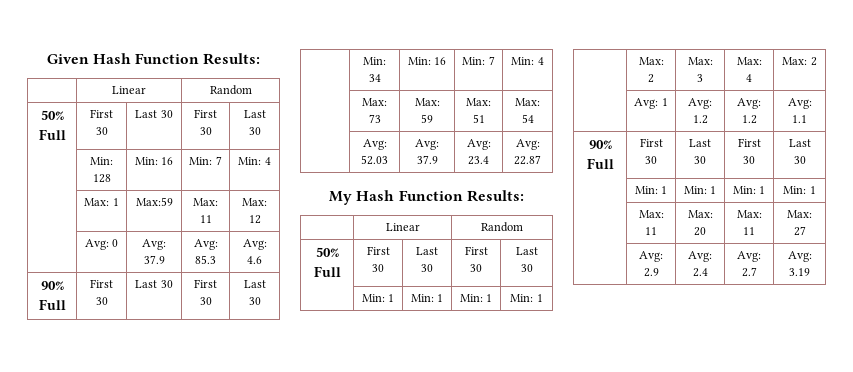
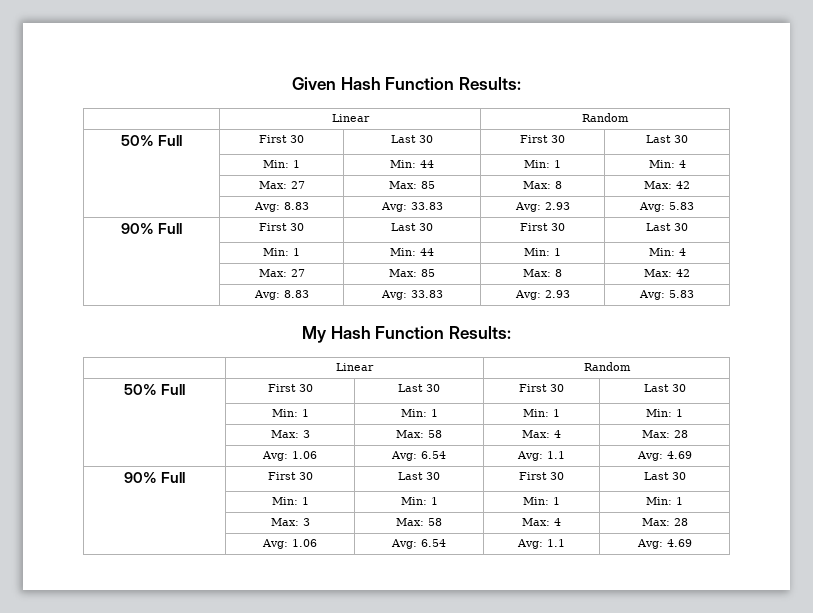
[92,174,111,183] [134,157,174,165] [189,156,222,165] [238,157,271,165] [84,198,119,206] [135,197,173,206] [193,198,218,206] [199,215,212,223] [242,198,267,206] [248,215,261,224] [84,239,119,250] [142,239,166,250] [143,255,165,264] [193,239,218,250] [195,255,216,264] [242,239,267,250] [247,256,262,264] 128 | Min: 16 | Min: 7 | Min: 4 // | Max: 1 | Max:59 | Max: 11 | Max: 12 // | Avg: 0 | Avg: 37.9 | Avg: 85.3 | Avg: 4.6 -> [293,160,300,168] [390,160,434,168] [524,160,561,168] [648,160,686,168] [258,181,305,189] [389,181,435,189] [523,181,562,189] [644,181,690,189] [253,202,309,212] [380,202,443,212] [514,202,570,212] [639,202,694,212] 1 | Min: 44 | Min: 1 | Min: 4 // | Max: 27 | Max: 85 | Max: 8 | Max: 42 // | Avg: 8.83 | Avg: 33.83 | Avg: 2.93 | Avg: 5.83
[368,74,381,82] [407,57,447,65] [462,56,495,65] [511,57,544,65] [362,98,387,106] [368,114,381,123] [414,98,440,106] [421,114,433,123] [466,98,491,106] [472,114,485,123] [515,98,540,106] [521,114,534,123] [362,139,387,150] [361,155,388,165] [415,139,439,150] [416,155,438,164] [466,139,491,150] [468,156,489,165] [515,139,540,150] [514,155,541,165] 34 | Min: 16 | Min: 7 | Min: 4 // | Max: 73 | Max: 59 | Max: 51 | Max: 54 // | Avg: 52.03 | Avg: 37.9 | Avg: 23.4 | Avg: 22.87 -> [293,248,300,256] [390,248,434,256] [524,248,561,256] [648,248,686,256] [258,269,305,277] [389,269,435,277] [523,269,562,277] [644,269,690,277] [253,290,309,300] [380,290,443,300] [514,290,570,300] [639,290,694,300] 1 | Min: 44 | Min: 1 | Min: 4 // | Max: 27 | Max: 85 | Max: 8 | Max: 42 // | Avg: 8.83 | Avg: 33.83 | Avg: 2.93 | Avg: 5.83
[648,74,654,83] [687,57,713,65] [697,74,703,82] [736,57,762,65] [746,74,752,82] [782,57,817,66] [634,98,668,109] [688,98,712,109] [692,115,708,124] [737,98,761,109] [741,115,757,124] [787,98,812,109] [792,115,807,123] 2 | Max: 3 | Max: 4 | Max: 2 // | Avg: 1 | Avg: 1.2 | Avg: 1.2 | Avg: 1.1 -> [302,430,310,438] [396,430,442,438] [522,430,561,438] [641,430,688,438] [262,451,317,461] [391,451,446,461] [517,451,565,461] [636,451,692,461] 3 | Max: 58 | Max: 4 | Max: 28 // | Avg: 1.06 | Avg: 6.54 | Avg: 1.1 | Avg: 4.69
[645,227,657,235] [687,210,713,218] [694,227,706,236] [736,210,762,218] [743,227,755,235] [787,210,812,218] [793,226,806,236] [639,251,663,262] [643,268,659,277] [688,251,712,262] [692,268,708,277] [737,251,761,262] [741,267,757,277] [787,251,812,262] [789,268,810,276] 11 | Max: 20 | Max: 11 | Max: 27 // | Avg: 2.9 | Avg: 2.4 | Avg: 2.7 | Avg: 3.19 -> [302,518,310,526] [396,518,442,526] [522,518,561,526] [641,518,688,526] [262,539,317,549] [391,539,446,549] [517,539,565,549] [636,539,692,549] 3 | Max: 58 | Max: 4 | Max: 28 // | Avg: 1.06 | Avg: 6.54 | Avg: 1.1 | Avg: 4.69

